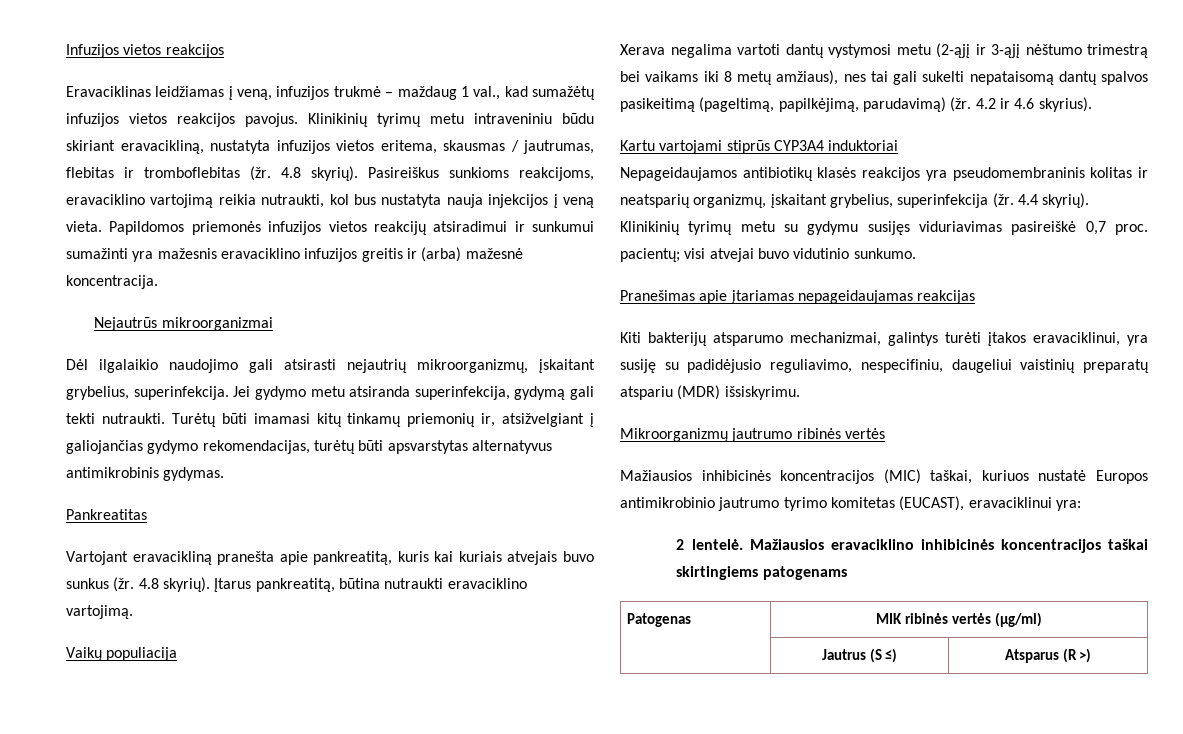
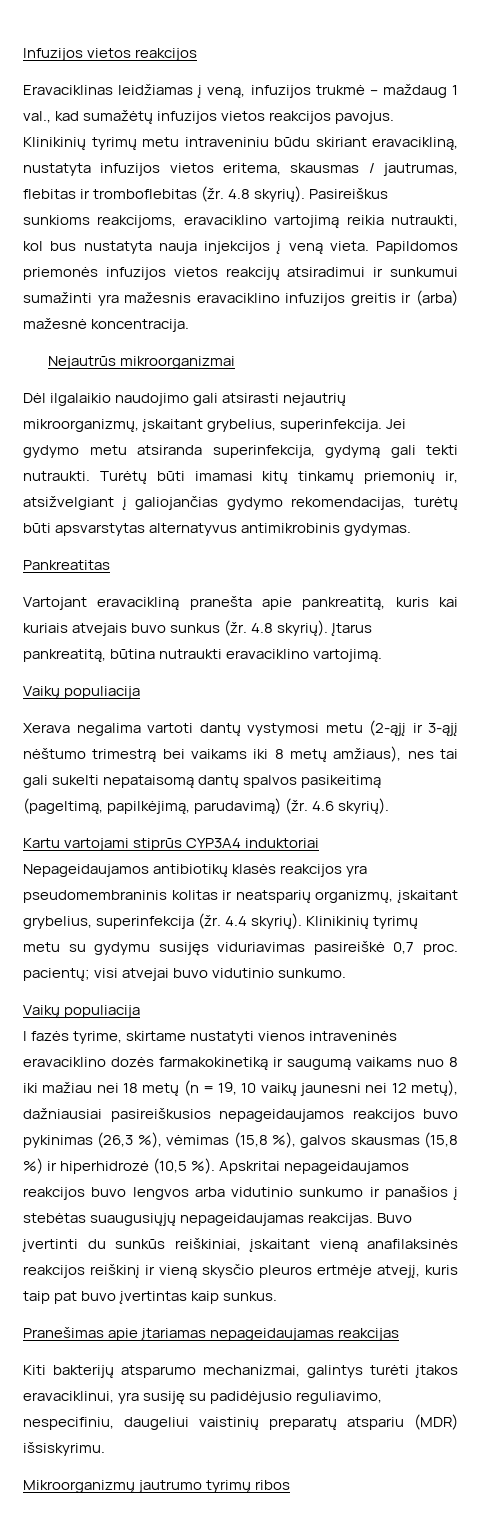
[975,97,1092,112] 4.2 ir 4.6 skyrius). -> [312,798,390,814] 4.6 skyrių).
(916, 253) none -> [23,1005,141,1018] [23,1031,398,1044] [23,1057,458,1070] [23,1080,459,1096] [23,1108,458,1122] [23,1132,458,1148] [23,1158,410,1174] [23,1186,458,1200] [23,1213,413,1226] [22,1238,458,1252] [23,1264,458,1278] [23,1291,278,1304] // Vaikų populiacija // I fazės tyrime, skirtame nustatyti vienos intraveninės eravaciklino dozės farmakokinetiką ir saugumą vaikams nuo 8 iki mažiau nei 18 metų (n = 19, 10 vaikų jaunesni nei 12 metų), dažniausiai pasireiškusios nepageidaujamos reakcijos buvo pykinimas (26,3 %), vėmimas (15,8 %), galvos skausmas (15,8 %) ir hiperhidrozė (10,5 %). Apskritai nepageidaujamos reakcijos buvo lengvos arba vidutinio sunkumo ir panašios į stebėtas suaugusiųjų nepageidaujamas reakcijas. Buvo įvertinti du sunkūs reiškiniai, įskaitant vieną anafilaksinės reakcijos reiškinį ir vieną skysčio pleuros ertmėje atvejį, kuris taip pat buvo įvertintas kaip sunkus.
[796,428,885,439] [620,469,1148,484] [620,496,1081,511] [676,539,1148,553] [676,566,847,580] [627,613,692,627] [876,612,1042,627] [821,648,898,663] [1004,648,1092,663] ribinės vertės // Mažiausios inhibicinės koncentracijos (MIC) taškai, kuriuos nustatė Europos antimikrobinio jautrumo tyrimo komitetas (EUCAST), eravaciklinui yra: // 2 lentelė. Mažiausios eravaciklino inhibicinės koncentracijos taškai skirtingiems patogenams // Patogenas | MIK ribinės vertės (μg/ml) // | Jautrus (S ≤) | Atsparus (R >) -> [206,1480,291,1493] tyrimų ribos

